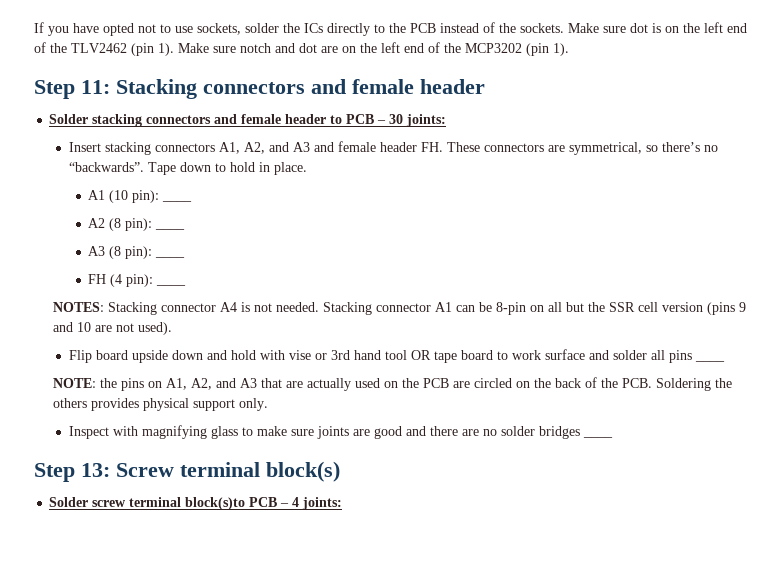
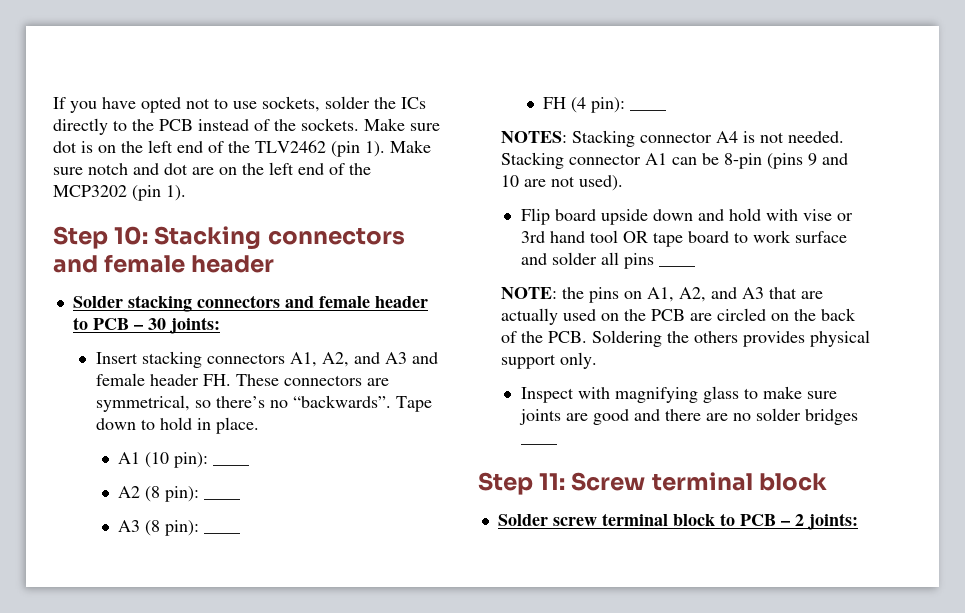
[81,80,110,94] 11: -> [114,226,149,245] 10:
[530,302,704,312] on all but the SSR cell version -> (762, 161) none
[81,463,110,477] 13: -> [539,473,566,490] 11:
[266,461,340,482] block(s) -> [758,473,827,491] block
[185,497,300,510] block(s)to PCB – 4 -> [672,513,804,526] block to PCB – 2

